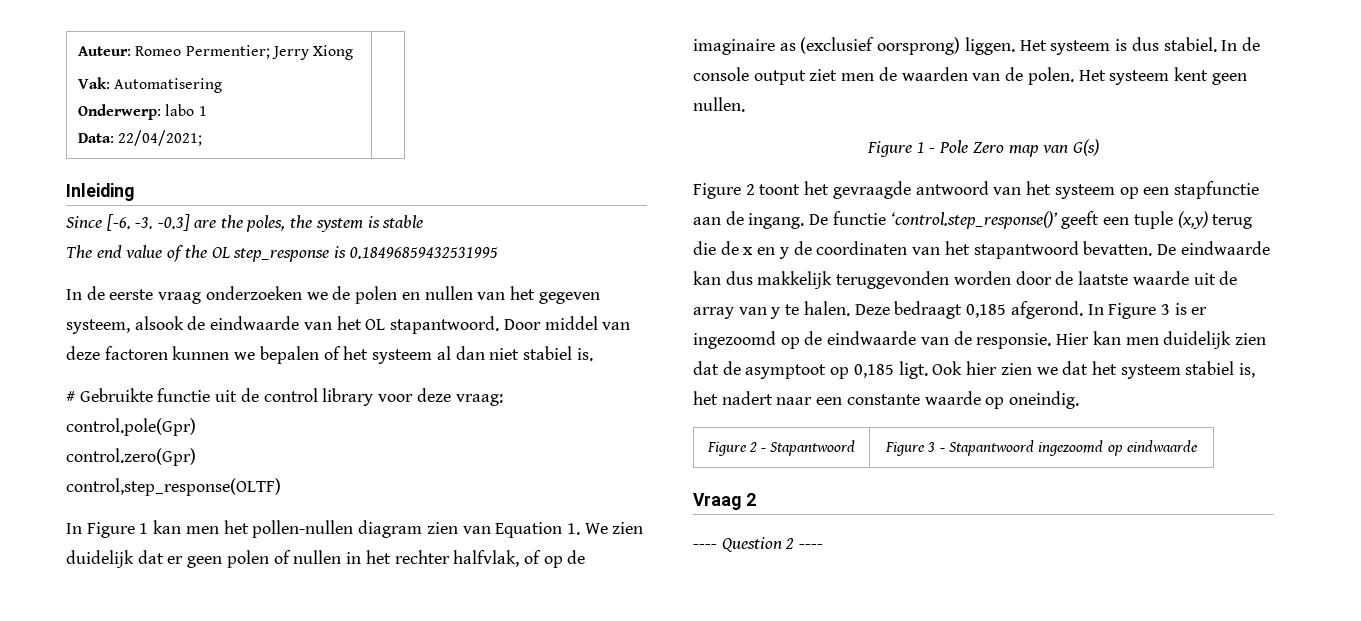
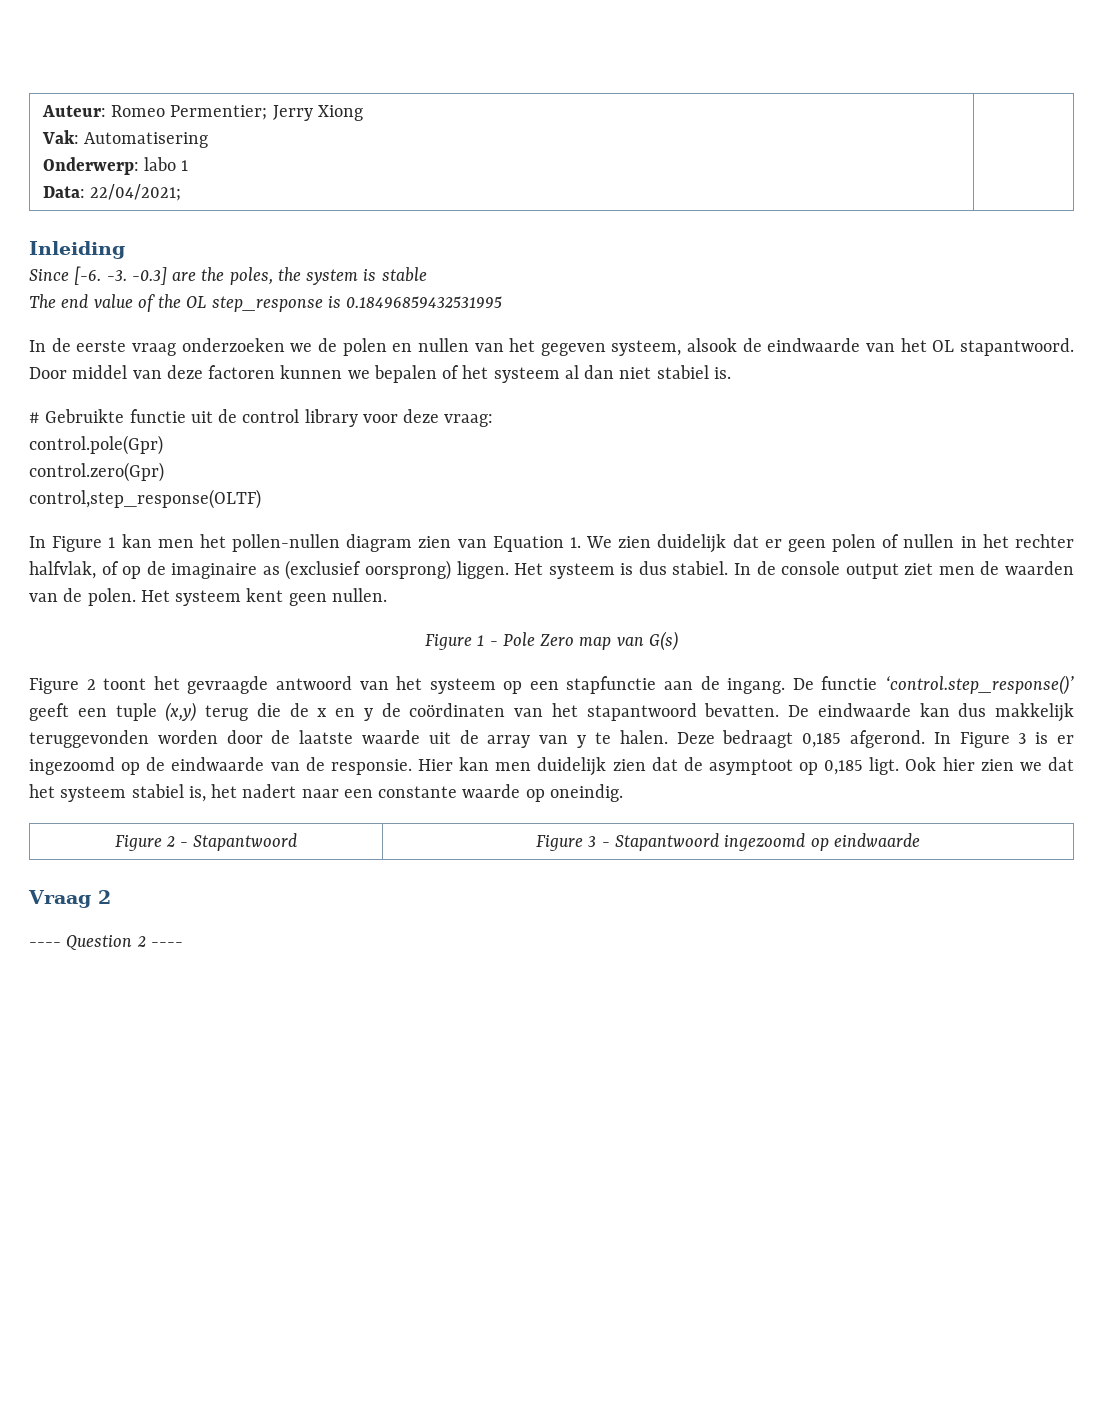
[816,241,908,255] coordinaten -> [409,703,506,717] coördinaten

